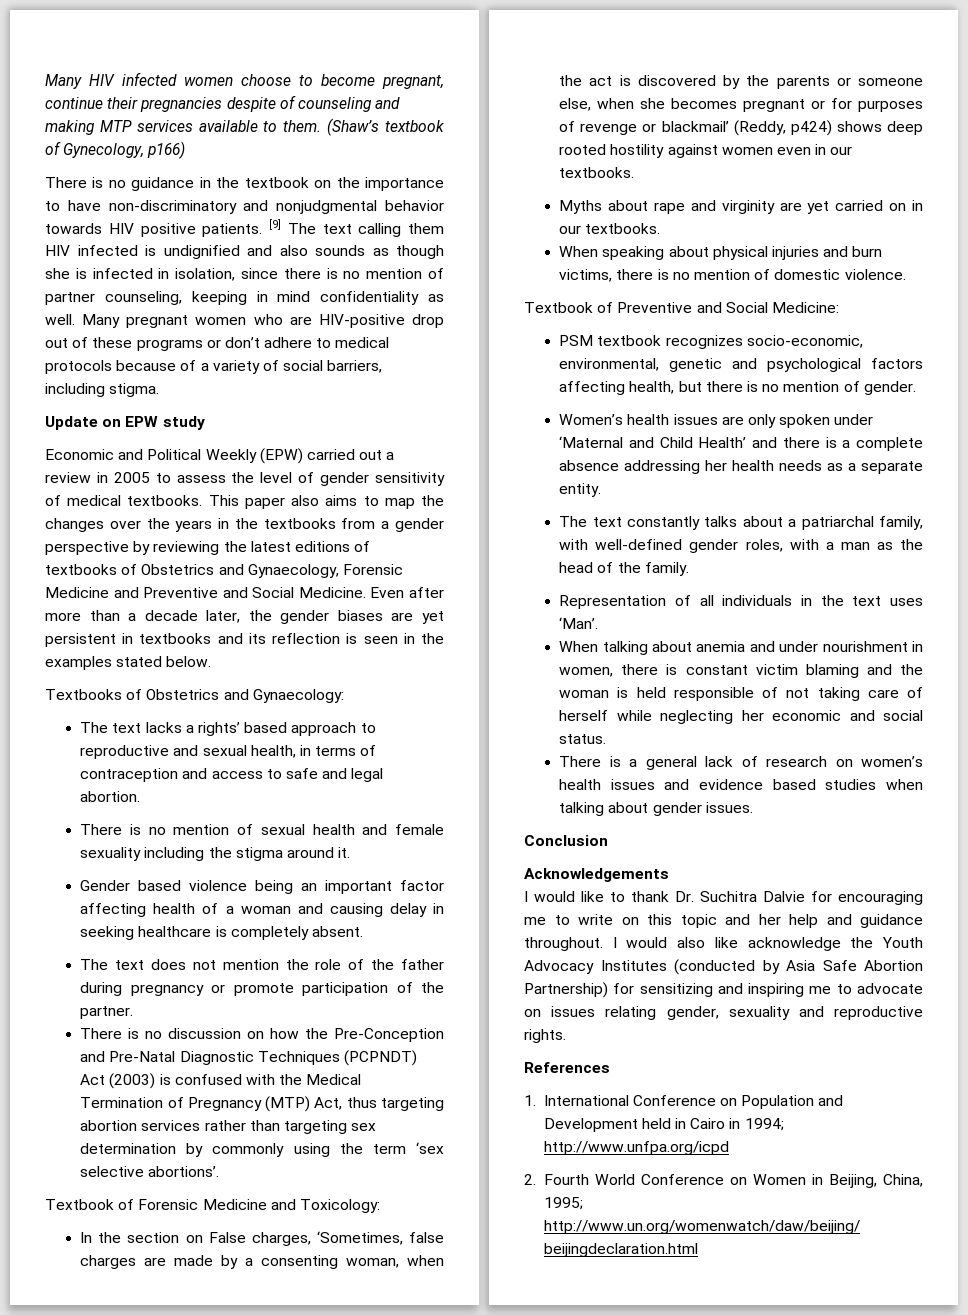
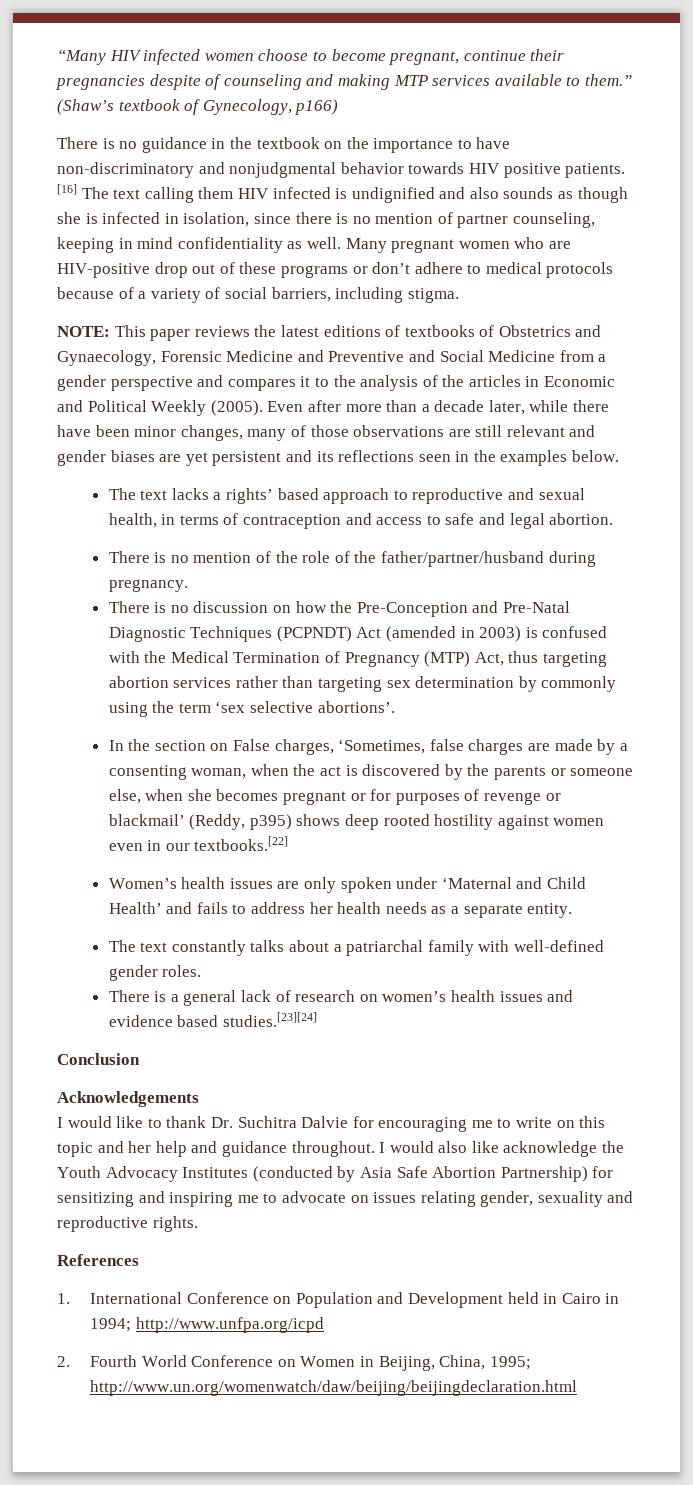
[45,74,82,89] Many -> [57,49,106,65] “Many
[283,120,322,132] them. -> [584,74,632,86] them.”
[269,219,281,230] [9] -> [57,184,77,195] [16]
[45,416,205,430] [45,448,395,464] [45,472,445,486] [45,495,445,509] [45,518,444,532] [45,541,220,555] Update on EPW study // Economic and Political Weekly (EPW) carried out a review in 2005 to assess the level of gender sensitivity of medical textbooks. This paper also aims to map the changes over the years in the textbooks from a gender perspective by reviewing -> [57,325,250,341] NOTE: This paper reviews
[298,587,366,598] Medicine. -> [488,350,607,362] [57,375,616,391] [57,400,263,416] Medicine from a gender perspective and compares it to the analysis of the articles in Economic and Political Weekly (2005).
[248,610,272,621] the -> [529,400,610,412] [57,425,596,441] while there have been minor changes, many of those observations are still relevant and
[122,633,358,644] in textbooks and its reflection is -> [285,450,415,462] and its reflections
[116,656,163,667] stated -> (568, 458) none
[45,689,344,703] // Textbooks of Obstetrics and Gynaecology: -> (620, 456) none
[260,824,444,835] [80,847,351,861] [80,880,445,894] [80,903,444,917] [80,926,363,940] [80,959,445,970] [80,982,445,996] [80,1006,134,1019] sexual health and female sexuality including the stigma around it. // Gender based violence being an important factor affecting health of a woman and causing delay in seeking healthcare is completely absent. // The text does not mention the role of the father during pregnancy or promote participation of the partner. -> [275,551,596,567] [108,579,188,592] the role of the father/partner/husband during pregnancy.
[109,1073,156,1089] (2003) -> [386,626,522,642] (amended in 2003)
[45,1199,380,1213] // Textbook of Forensic Medicine and Toxicology: -> (395, 707) none
[790,120,832,136] p424) -> [249,814,292,830] p395)
[559,167,635,178] [559,200,924,214] [559,223,661,234] [559,246,883,260] [559,269,906,282] [524,302,839,313] [559,335,863,349] [559,358,923,372] [559,381,916,395] textbooks. // Myths about rape and virginity are yet carried on in our textbooks. // When speaking about physical injuries and burn victims, there is no mention of domestic violence. // Textbook of Preventive and Social Medicine: // PSM textbook recognizes socio-economic, environmental, genetic and psychological factors affecting health, but there is no mention of gender. -> [194,836,289,851] textbooks.[22]
[782,437,923,451] [559,460,701,474] there is a complete absence addressing -> [196,902,306,914] fails to address
[879,516,923,530] family, -> [427,940,474,956] family
[745,539,923,552] [559,562,689,576] [559,595,923,609] [559,617,599,629] [559,641,923,655] [559,664,923,678] [559,687,923,701] [559,710,923,724] [559,734,607,744] roles, with a man as the head of the family. // Representation of all individuals in the text uses ‘Man’. // When talking about anemia and under nourishment in women, there is constant victim blaming and the woman is held responsible of not taking care of herself while neglecting her economic and social status. -> [162,965,202,977] roles.
[825,779,923,790] [559,802,753,816] studies when talking about gender issues. -> [222,1012,317,1027] studies.[23][24]

